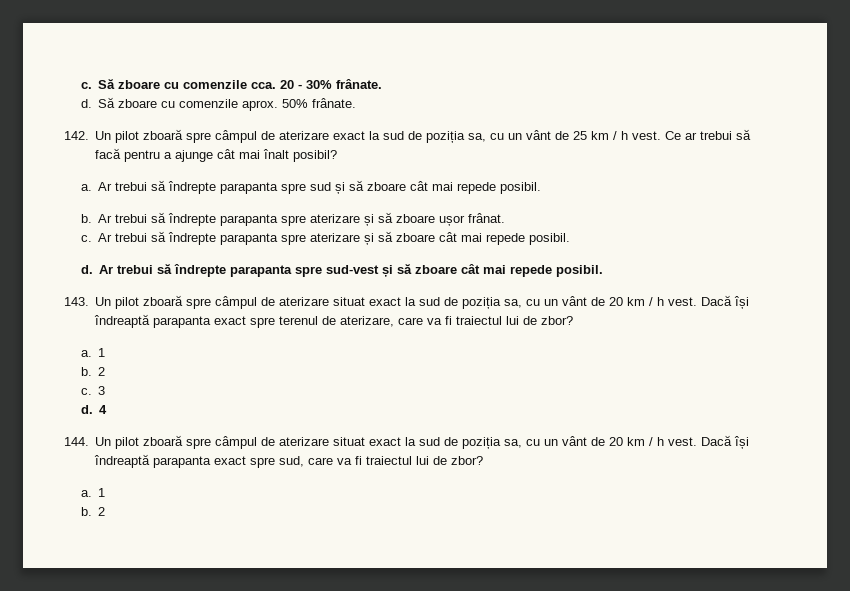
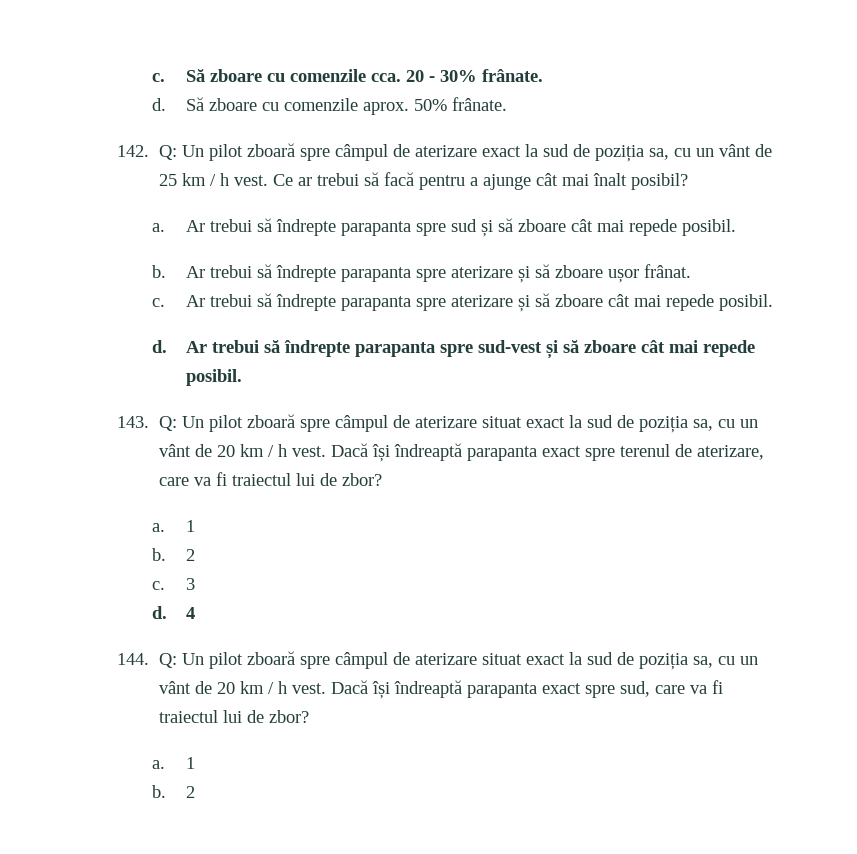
(89, 135) none -> [158,145,177,160] Q:
(89, 301) none -> [158,416,177,431] Q:
(89, 441) none -> [158,653,177,668] Q:

